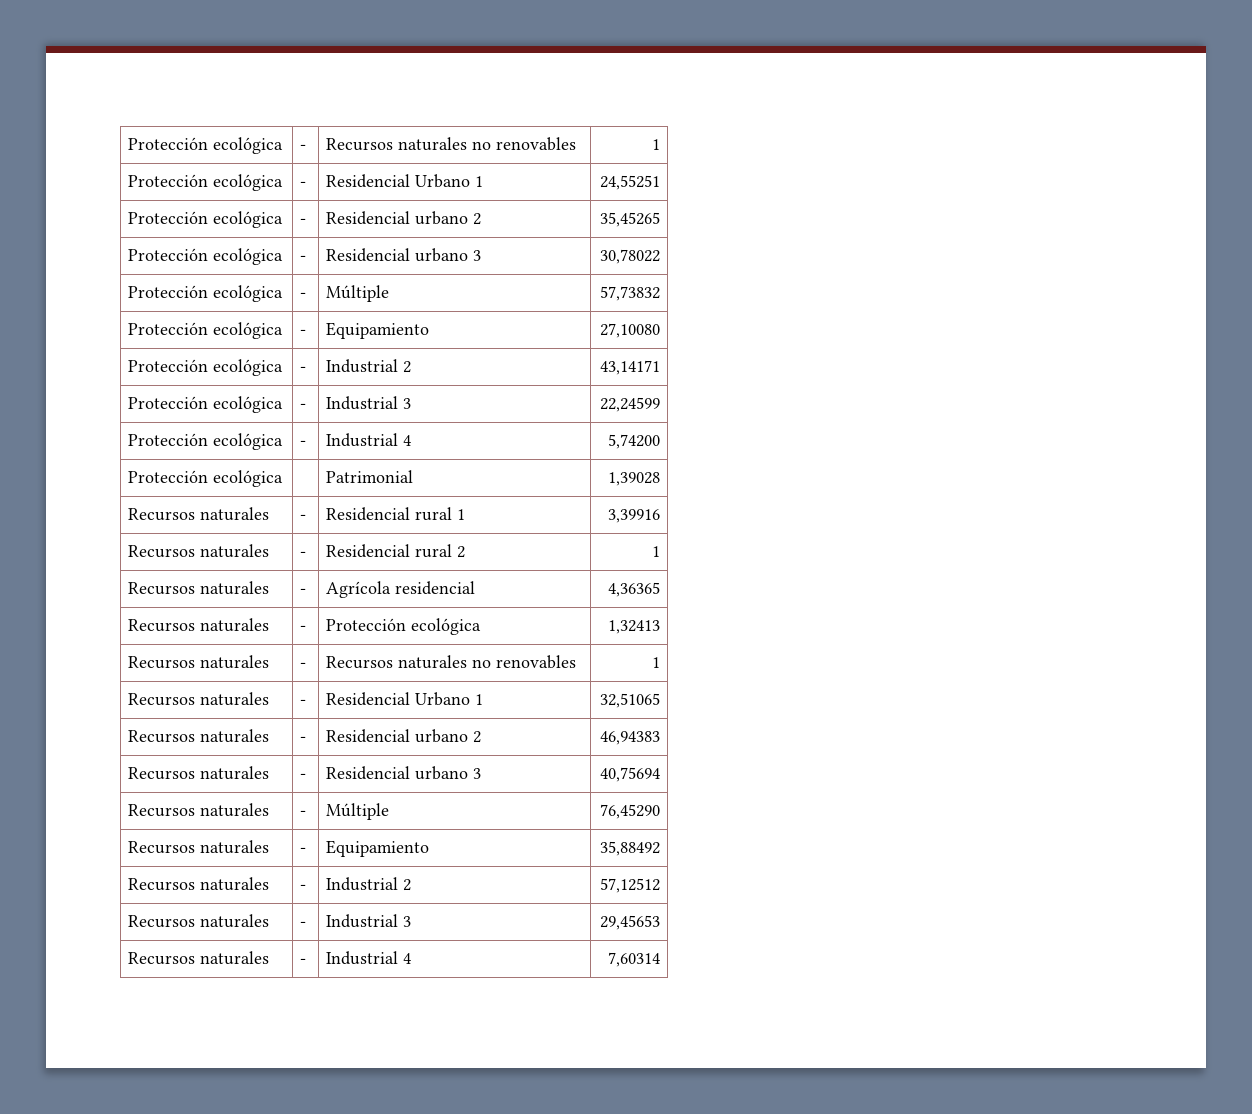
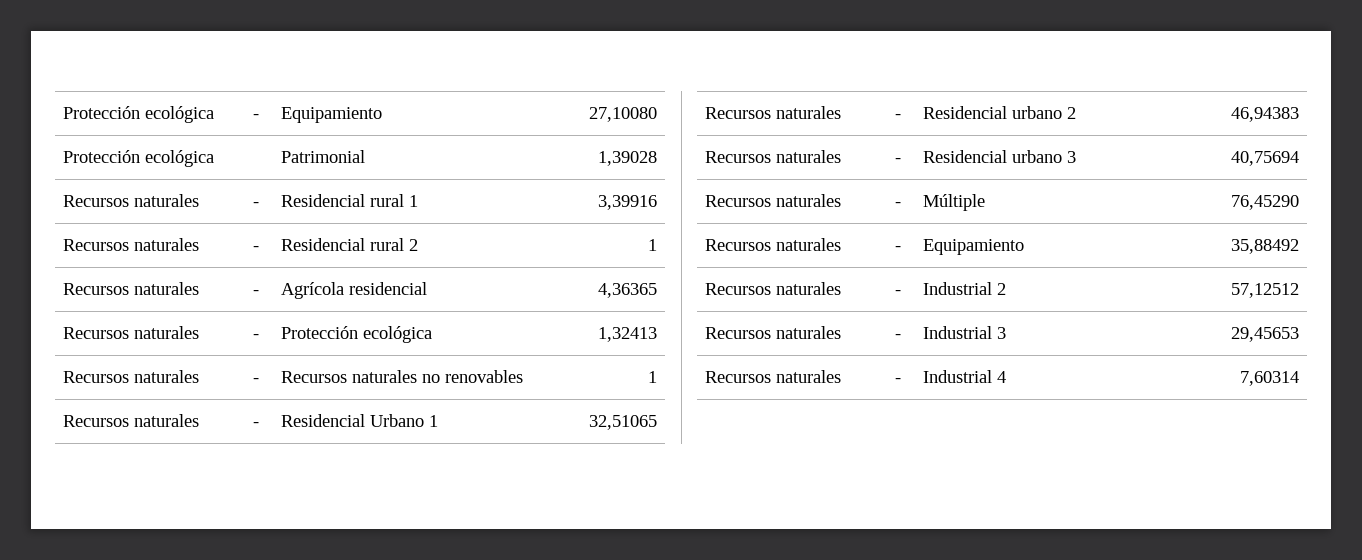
[128,137,284,154] [300,144,307,150] [326,137,577,151] [651,139,660,150] [128,174,284,191] [300,181,307,187] [326,174,484,188] [599,175,660,190] [128,211,284,228] [300,218,307,224] [326,211,482,225] [599,212,660,227] [128,248,284,265] [300,255,307,261] [326,248,482,262] [599,249,660,264] [128,285,284,302] [300,292,307,298] [326,285,390,302] [599,286,660,301] [128,322,284,339] [300,329,307,335] [326,322,430,339] [599,323,660,338] [128,359,284,376] [300,366,307,372] [326,359,412,373] [599,360,660,375] [128,396,284,413] [300,403,307,409] [326,396,412,410] [599,397,660,412] [128,433,284,450] [300,440,307,446] [326,433,412,447] [607,434,660,449] Protección ecológica | - | Recursos naturales no renovables | 1 // Protección ecológica | - | Residencial Urbano 1 | 24,55251 // Protección ecológica | - | Residencial urbano 2 | 35,45265 // Protección ecológica | - | Residencial urbano 3 | 30,78022 // Protección ecológica | - | Múltiple | 57,73832 // Protección ecológica | - | Equipamiento | 27,10080 // Protección ecológica | - | Industrial 2 | 43,14171 // Protección ecológica | - | Industrial 3 | 22,24599 // Protección ecológica | - | Industrial 4 | 5,74200 -> [62,106,214,123] [252,114,259,119] [280,107,382,123] [589,107,658,122] Protección ecológica | - | Equipamiento | 27,10080

